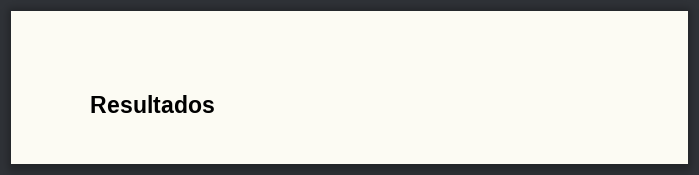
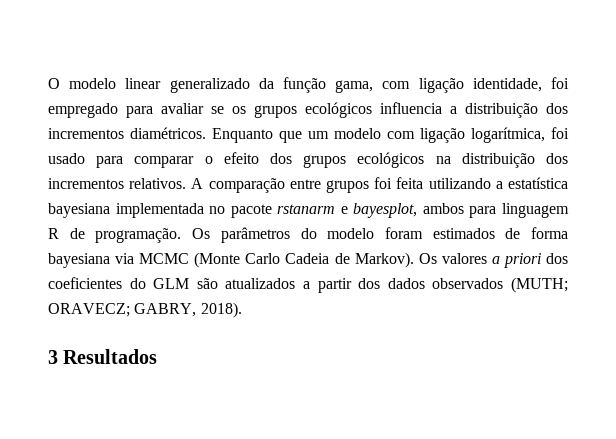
(90, 104) none -> [48,77,569,93] [48,102,568,118] [48,127,569,143] [48,152,568,168] [48,177,568,193] [48,203,569,218] [48,227,568,243] [48,252,568,268] [48,277,569,293] [48,302,242,318] [48,350,58,364] O modelo linear generalizado da função gama, com ligação identidade, foi empregado para avaliar se os grupos ecológicos influencia a distribuição dos incrementos diamétricos. Enquanto que um modelo com ligação logarítmica, foi usado para comparar o efeito dos grupos ecológicos na distribuição dos incrementos relativos. A comparação entre grupos foi feita utilizando a estatística bayesiana implementada no pacote rstanarm e bayesplot, ambos para linguagem R de programação. Os parâmetros do modelo foram estimados de forma bayesiana via MCMC (Monte Carlo Cadeia de Markov). Os valores a priori dos coeficientes do GLM são atualizados a partir dos dados observados (MUTH; ORAVECZ; GABRY, 2018). // 3

